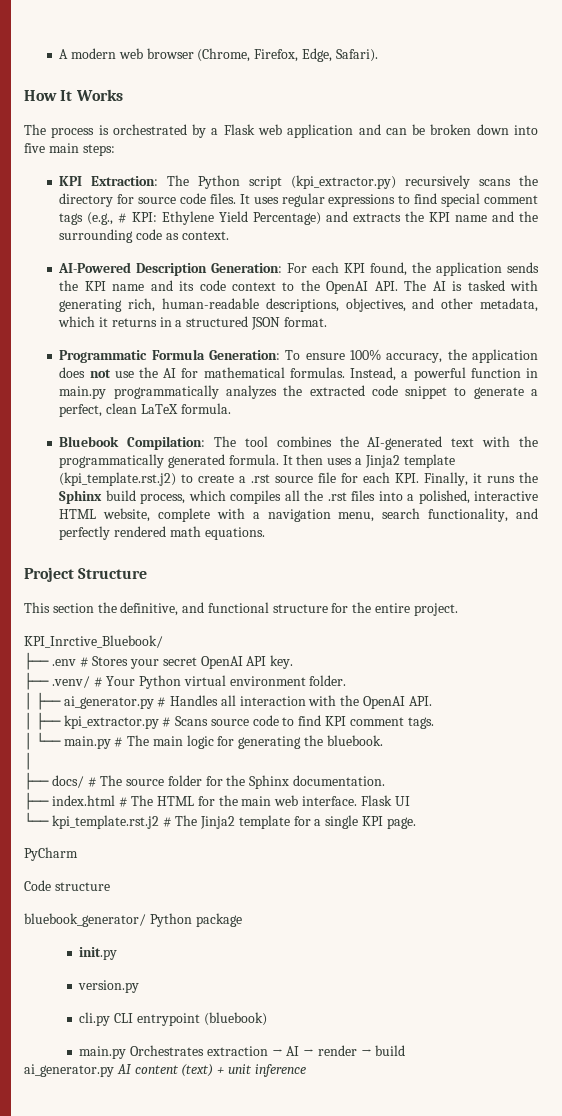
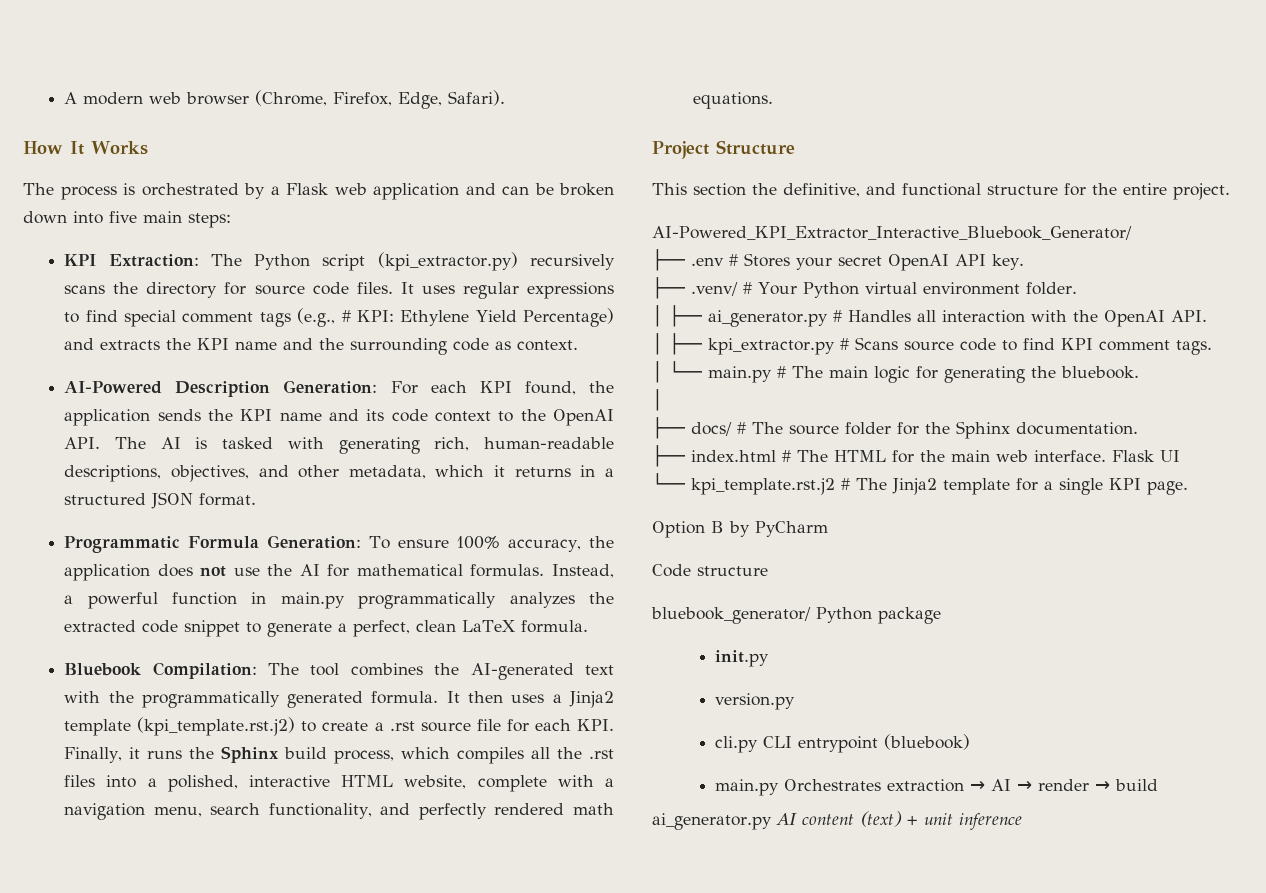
[24,635,163,648] KPI_Inrctive_Bluebook/ -> [652,226,1132,240] AI-Powered_KPI_Extractor_Interactive_Bluebook_Generator/
(416, 823) none -> [652,521,750,538] Option B by

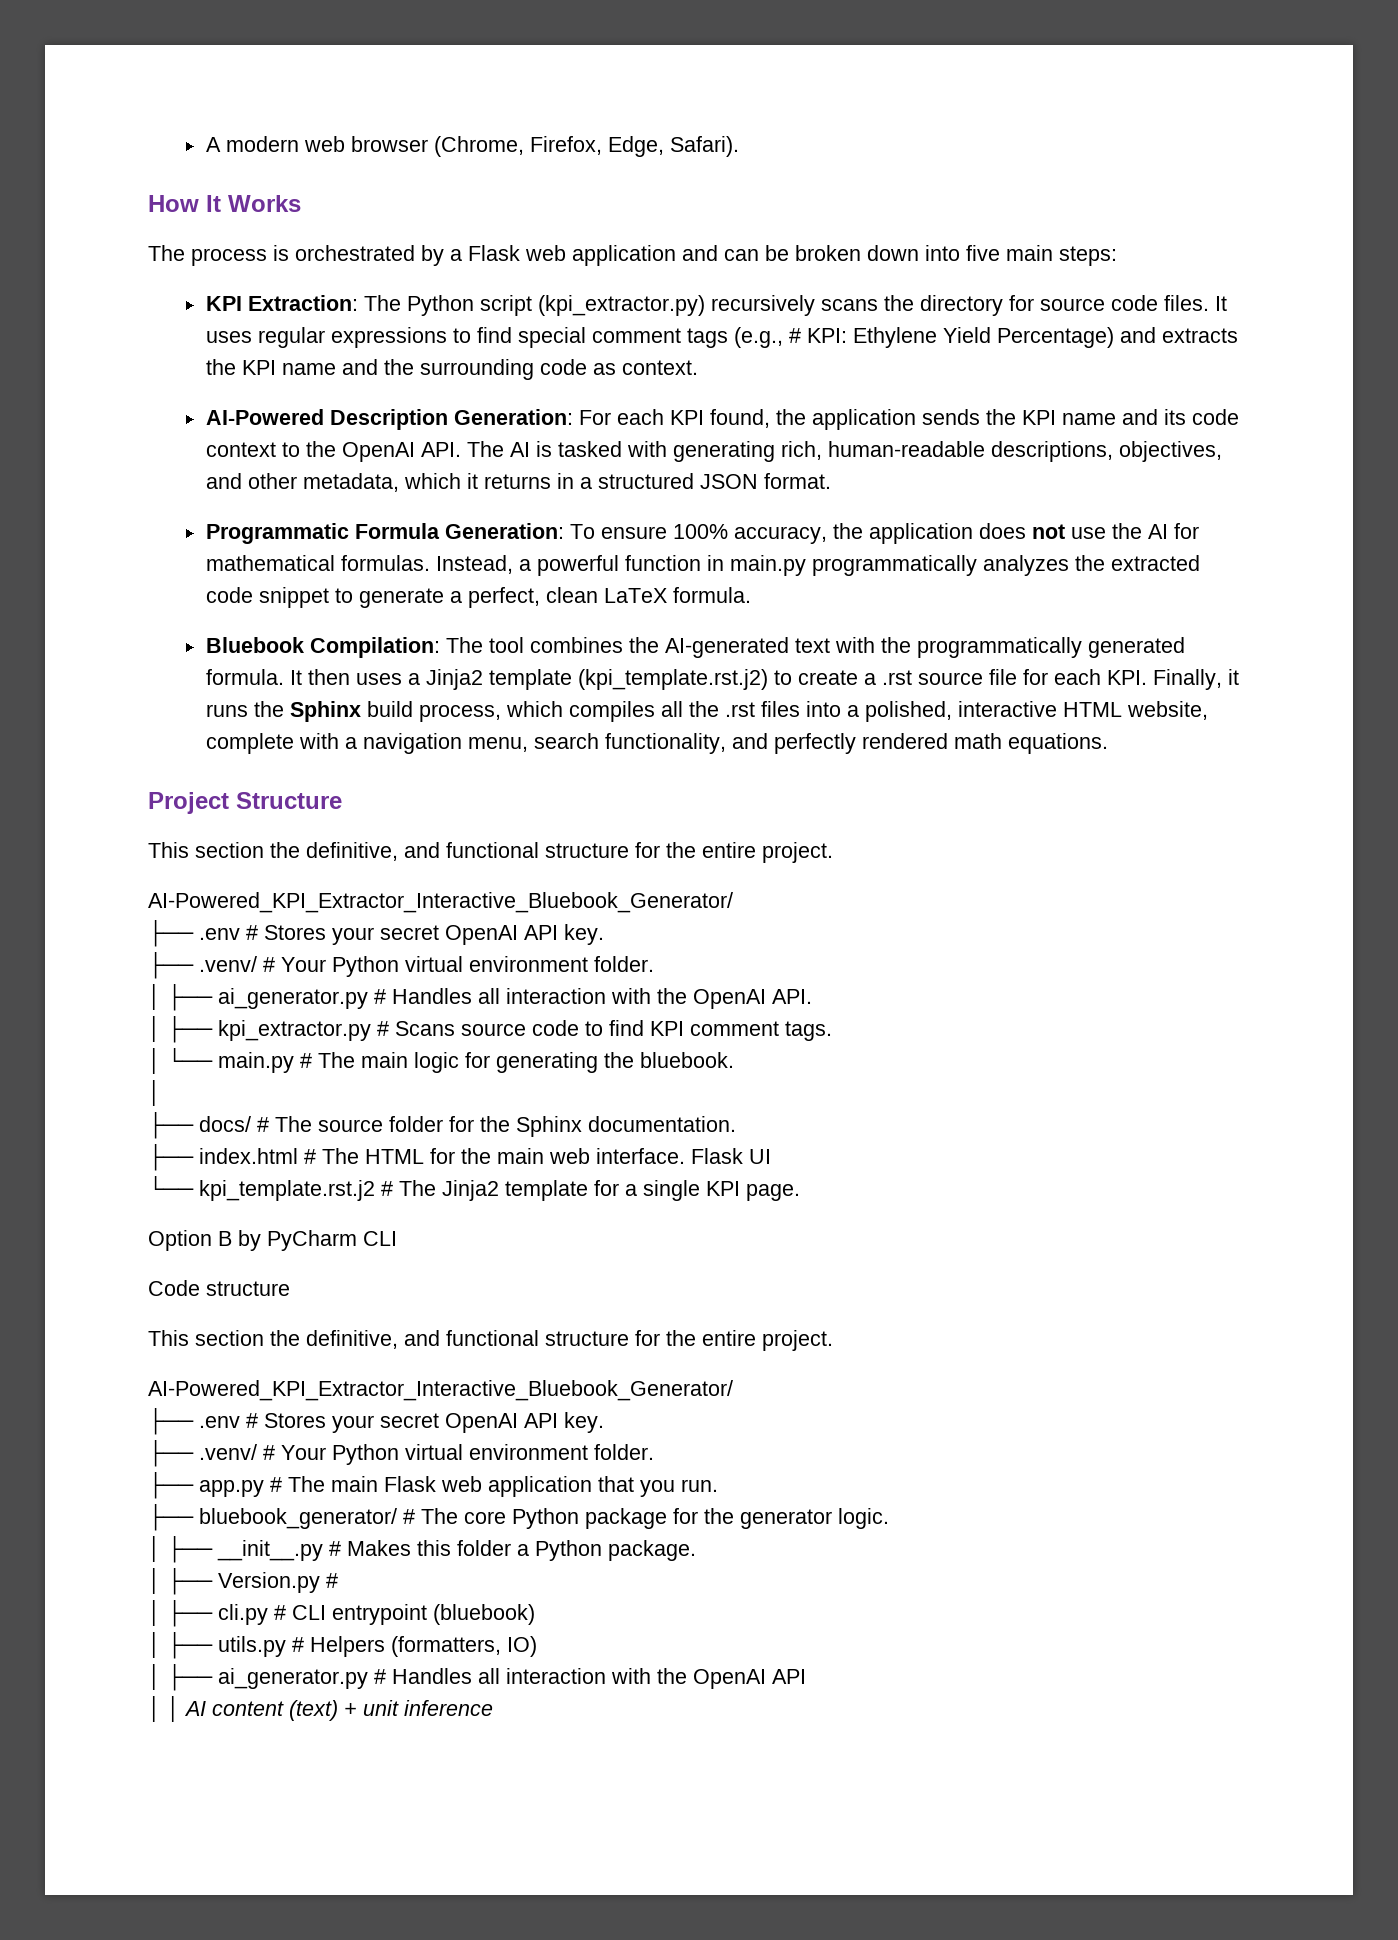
(828, 529) none -> [363,1231,397,1246] CLI
[651,607,941,624] [715,650,770,667] [715,693,796,710] [715,734,971,753] [715,779,1159,796] [652,813,772,830] bluebook_generator/ Python package // init.py // version.py // cli.py CLI entrypoint (bluebook) // main.py Orchestrates extraction → AI → render → build // ai_generator.py -> [148,1330,833,1351] [148,1380,733,1401] [148,1408,604,1435] [148,1440,654,1467] [148,1472,718,1499] [148,1504,889,1531] [148,1536,696,1563] [148,1568,338,1595] [148,1600,535,1627] [148,1632,537,1659] [148,1664,806,1691] [148,1696,180,1722] This section the definitive, and functional structure for the entire project. // AI-Powered_KPI_Extractor_Interactive_Bluebook_Generator/ // ├── .env # Stores your secret OpenAI API key. // ├── .venv/ # Your Python virtual environment folder. // ├── app.py # The main Flask web application that you run. // ├── bluebook_generator/ # The core Python package for the generator logic. // │ ├── __init__.py # Makes this folder a Python package. // │ ├── Version.py # // │ ├── cli.py # CLI entrypoint (bluebook) // │ ├── utils.py # Helpers (formatters, IO) // │ ├── ai_generator.py # Handles all interaction with the OpenAI API // │ │

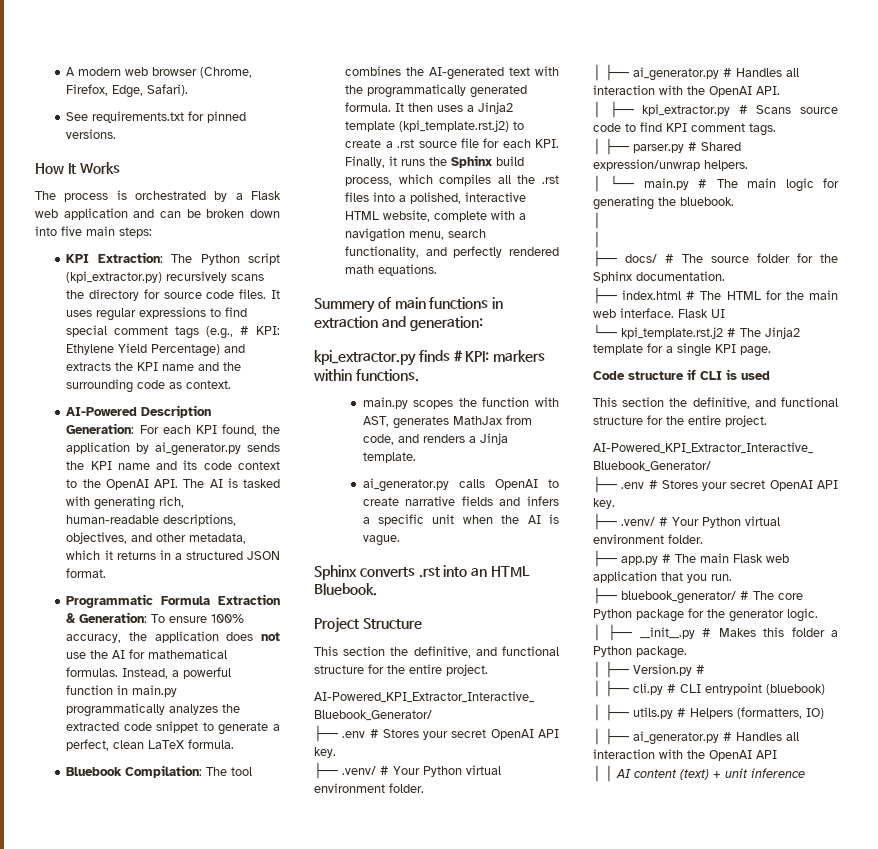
(739, 146) none -> [66,111,247,123] [66,129,117,139] // See requirements.txt for pinned versions.
(916, 419) none -> [136,442,242,456] by ai_generator.py
(440, 531) none -> [218,594,280,605] [66,613,77,623] Extraction &
(1108, 743) none -> [314,297,504,313] [314,316,483,331] [314,350,546,366] [314,369,419,382] [362,397,559,409] [362,415,532,429] [362,433,508,445] [362,452,416,463] [362,478,559,492] [362,496,559,506] [362,514,559,526] [362,535,400,546] [314,565,530,580] [314,583,377,596] // Summery of main functions in extraction and generation: // kpi_extractor.py finds # KPI: markers within functions. // main.py scopes the function with AST, generates MathJax from code, and renders a Jinja template. // ai_generator.py calls OpenAI to create narrative fields and infers a specific unit when the AI is vague. // Sphinx converts .rst into an HTML Bluebook.
(832, 1031) none -> [593,138,741,155] [593,159,748,171] // │ ├── parser.py # Shared expression/unwrap helpers.
(161, 1093) none -> [593,231,601,248] // │
[148,1230,397,1251] [148,1280,290,1296] Option B by PyCharm CLI // Code structure -> [593,369,770,380] Code structure if CLI is used

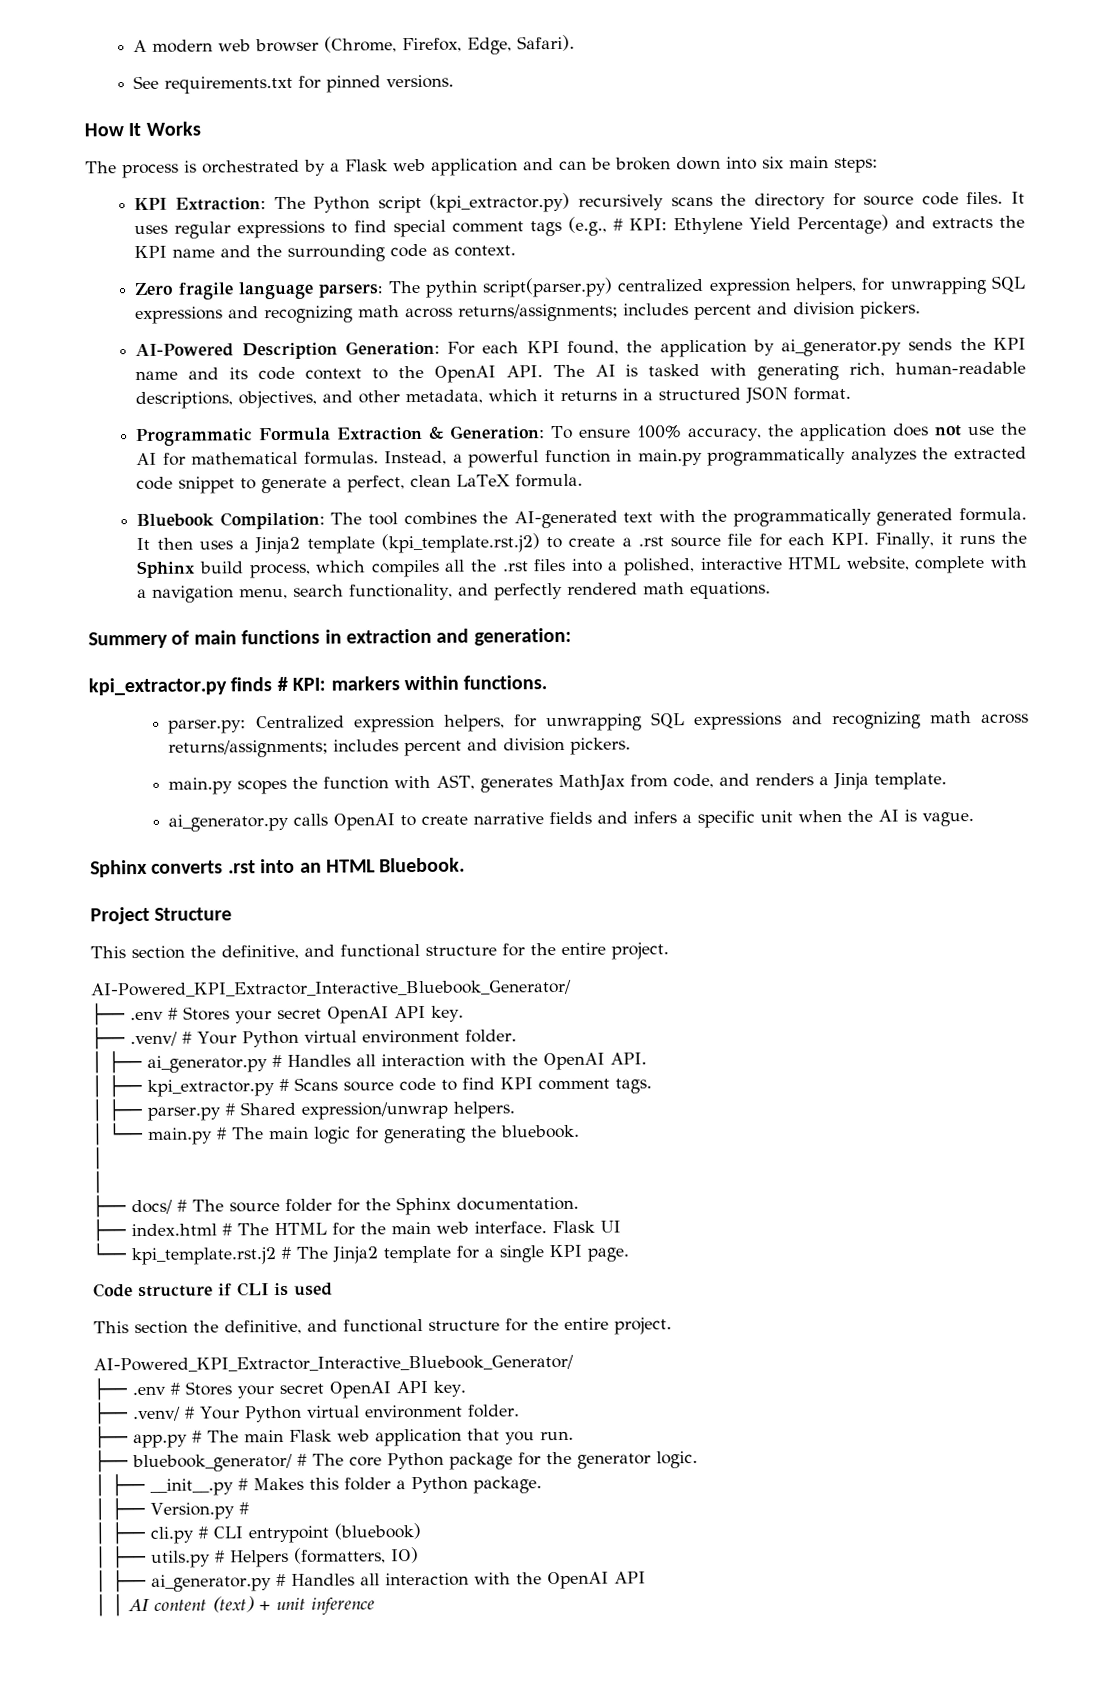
[61,226,82,236] five -> [762,156,784,169] six
(232, 384) none -> [134,275,1026,300] [135,301,922,325] // Zero fragile language parsers: The pythin script(parser.py) centralized expression helpers, for unwrapping SQL expressions and recognizing math across returns/assignments; includes percent and division pickers.
(419, 375) none -> [168,711,1029,734] [168,737,632,758] // parser.py: Centralized expression helpers, for unwrapping SQL expressions and recognizing math across returns/assignments; includes percent and division pickers.

